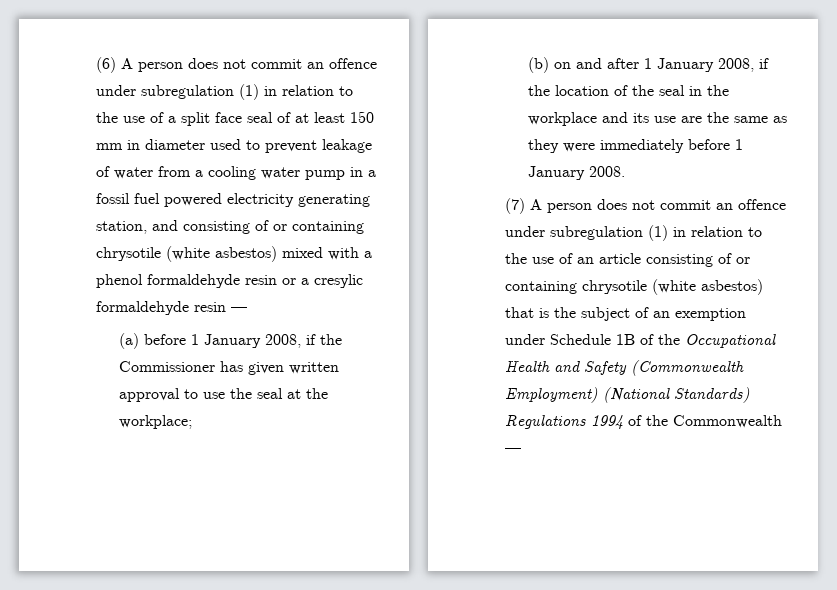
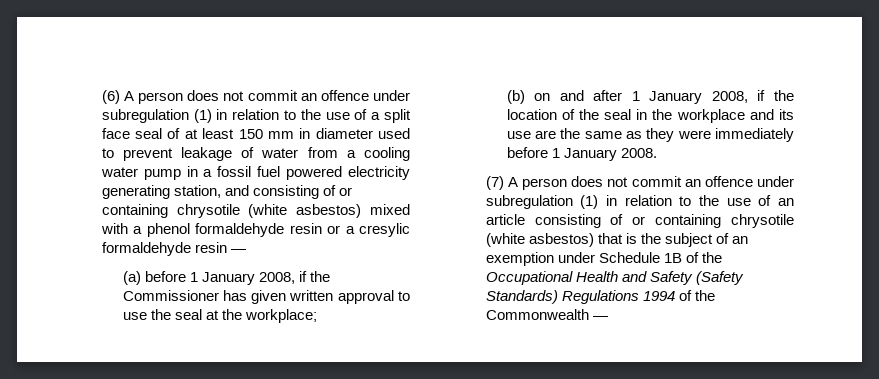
[630,360,744,376] [504,387,670,403] (Commonwealth Employment) (National -> [695,271,744,285] (Safety

